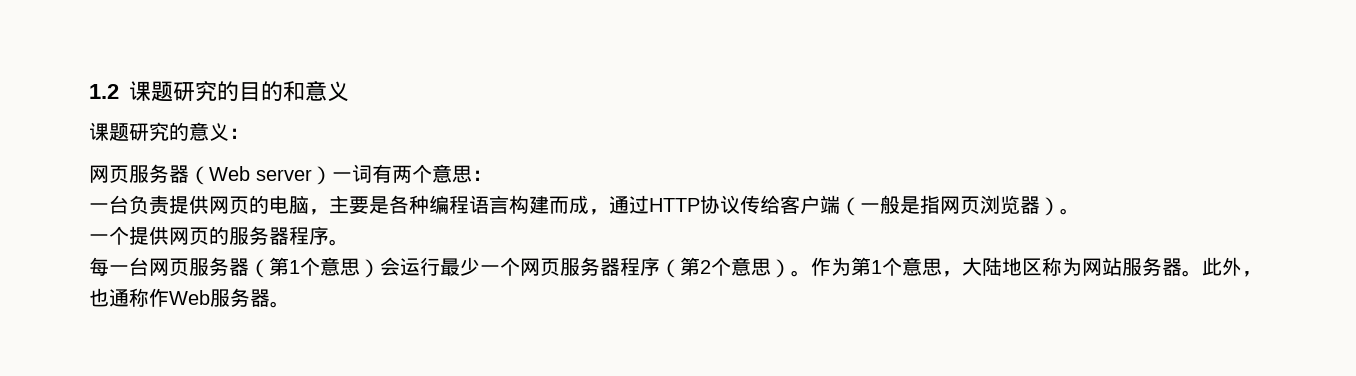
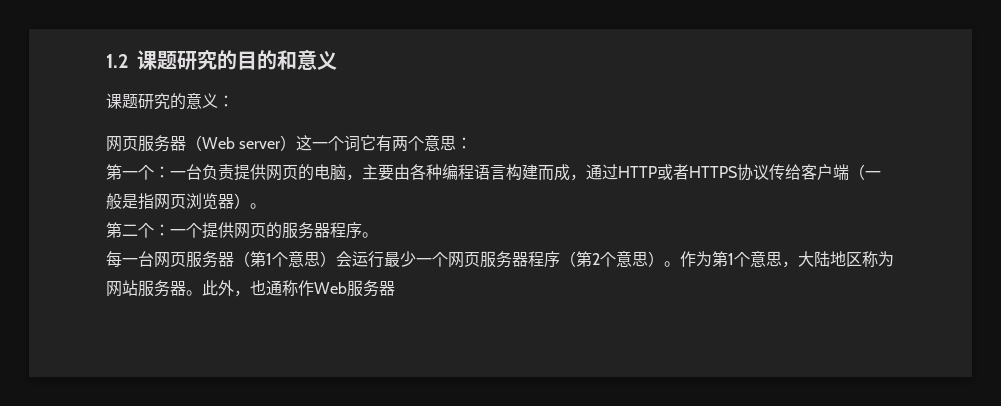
[332,164,372,183] 一词 -> [296,135,377,151] 这一个词它
(492, 175) none -> [106,164,170,180] 第一个：
[369,196,389,214] 是 -> [394,164,410,180] 由
(700, 205) none -> [657,164,737,180] 或者HTTPS
(1080, 211) none -> [106,222,170,238] 第二个：
[270,301,290,308] 。 -> (395, 288) none

